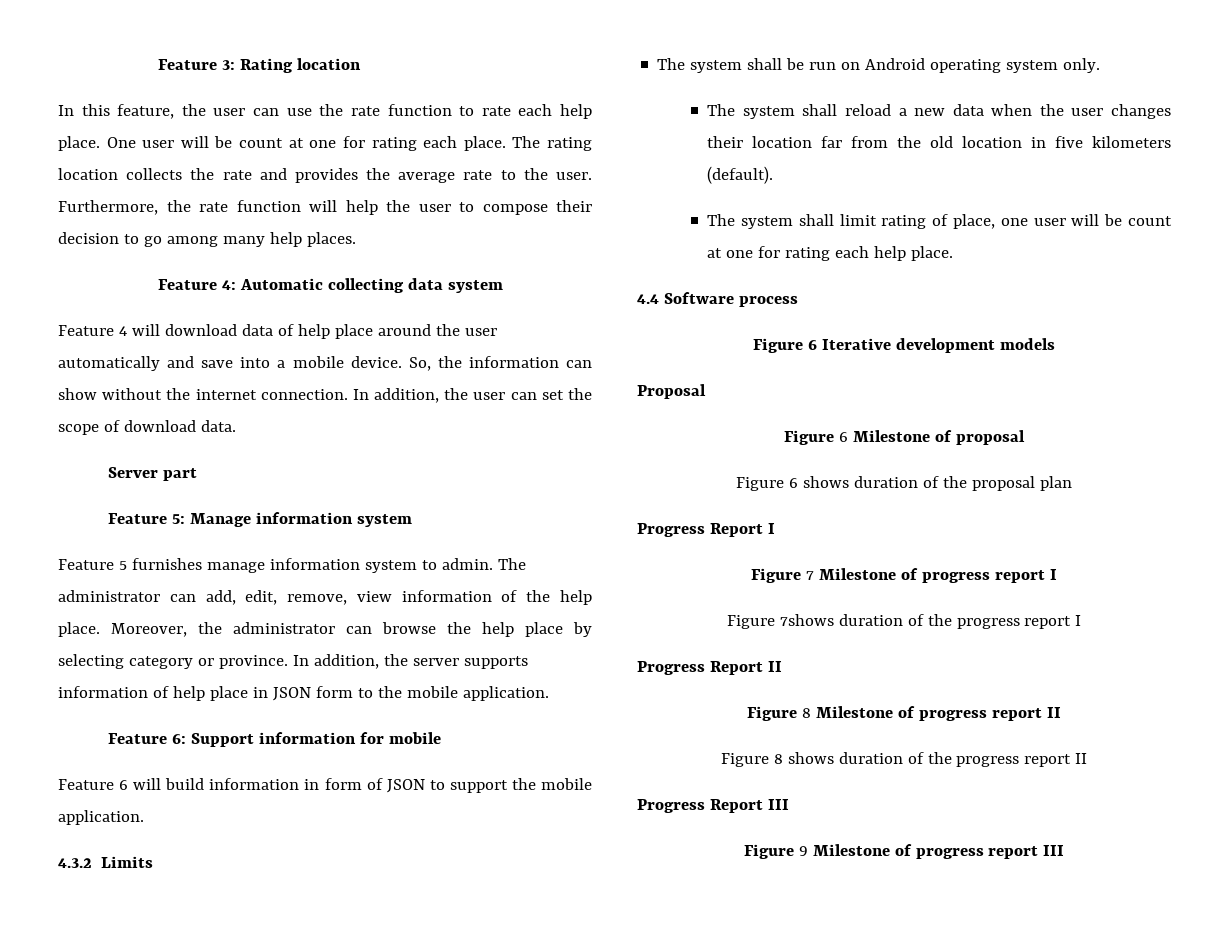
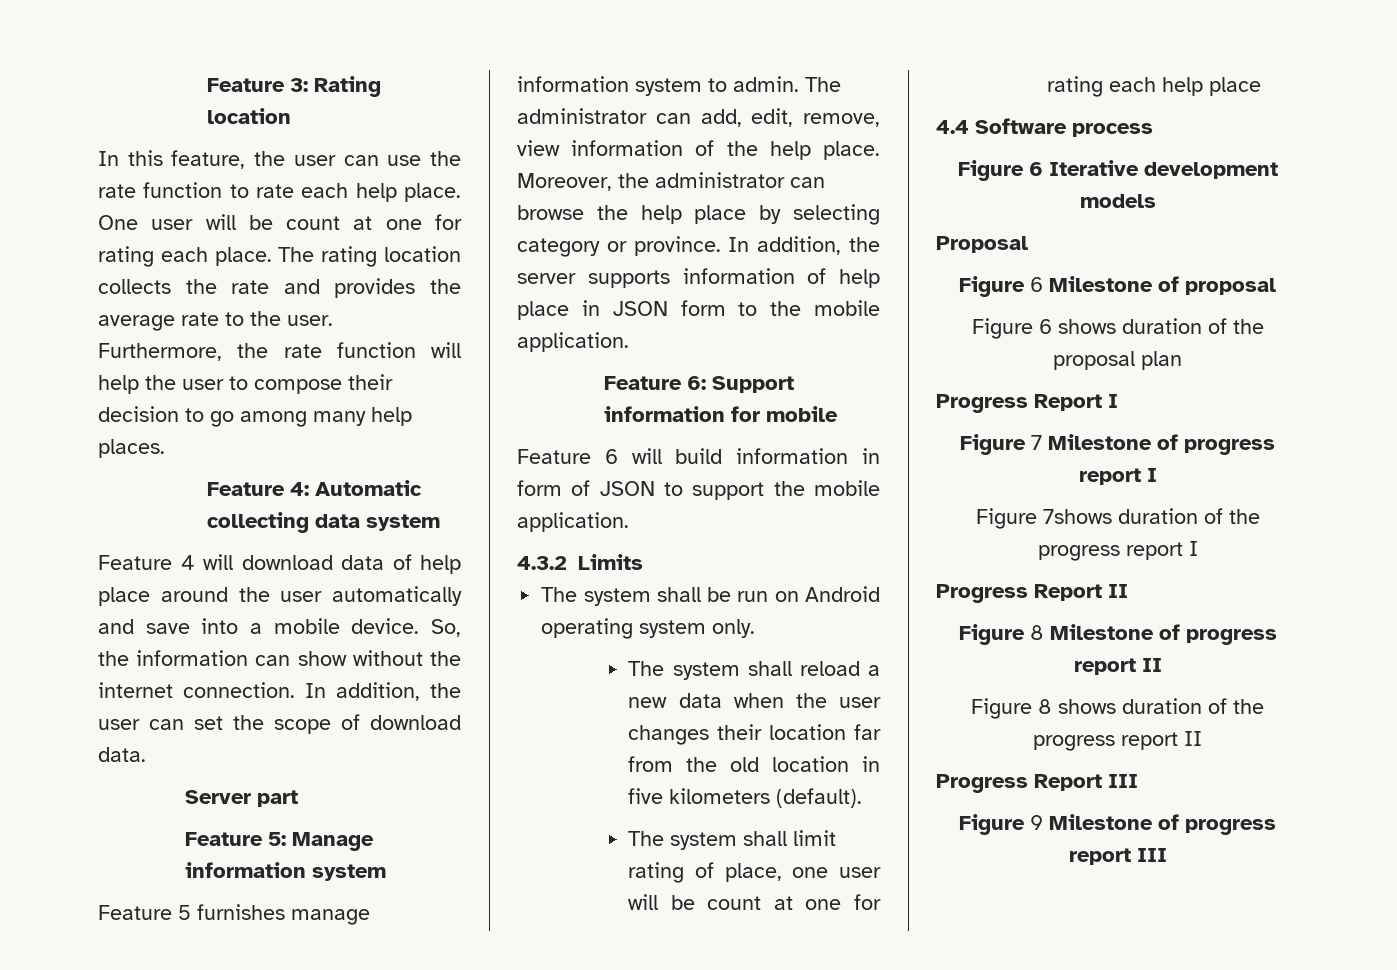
[911,246,954,261] place. -> [1209,77,1262,96] place

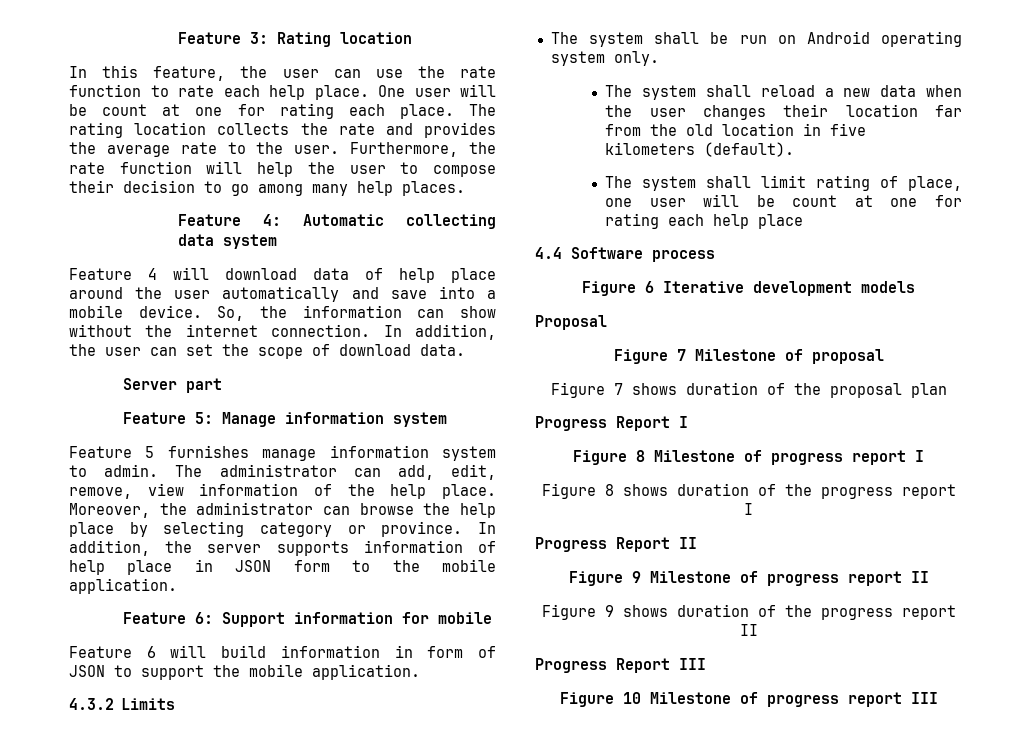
[1030,277,1043,292] 6 -> [676,349,686,361] 7
[1038,319,1052,334] 6 -> [613,383,623,395] 7
[1031,435,1042,450] 7 -> [636,450,645,462] 8
[1042,509,1112,524] 7shows -> [604,484,668,496] 8 shows
[1029,625,1044,640] 8 -> [631,571,641,583] 9
[1038,699,1052,714] 8 -> [604,605,614,617] 9
[1030,815,1043,830] 9 -> [622,692,641,704] 10

